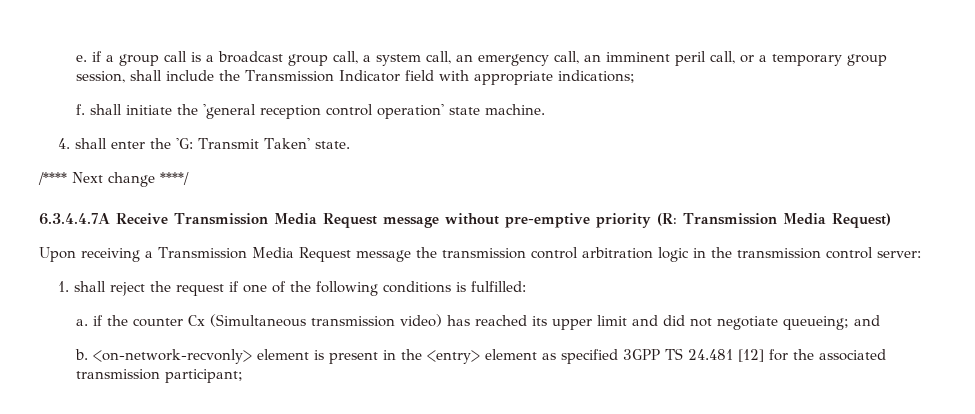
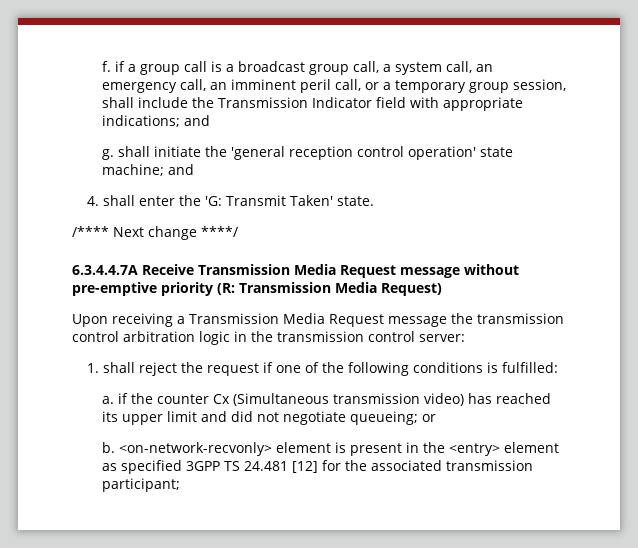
[76,55,88,62] e. -> [101,61,111,72] f.
[76,104,86,115] // f. -> [183,115,210,126] [101,149,114,160] and // g.
[485,104,546,115] machine. -> [101,164,194,176] machine; and
[854,315,881,326] and -> [421,414,436,422] or

